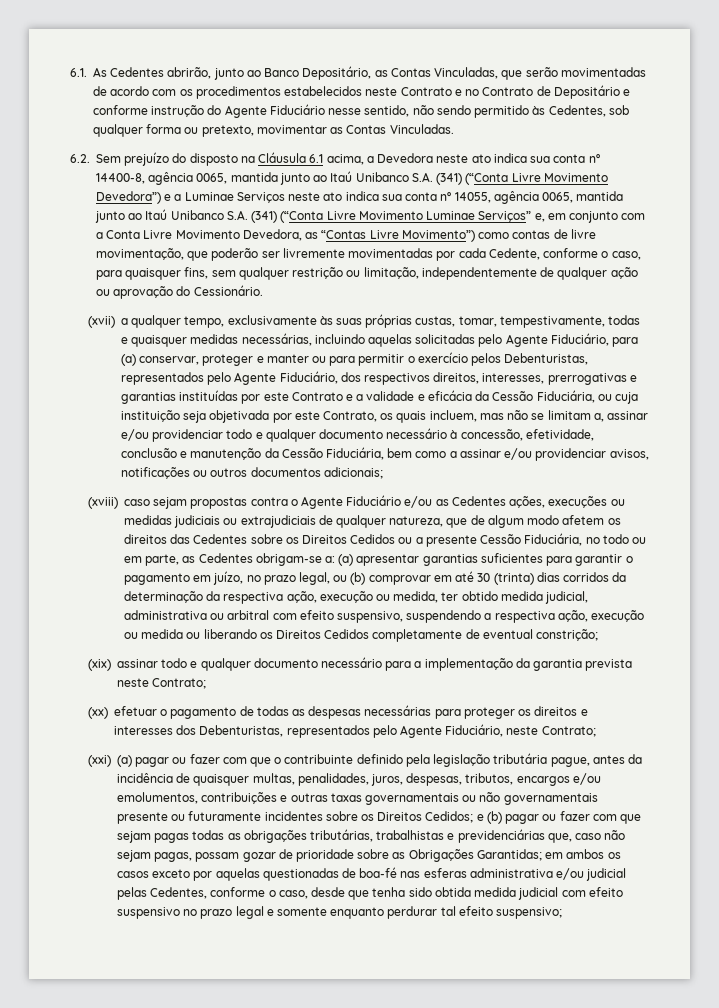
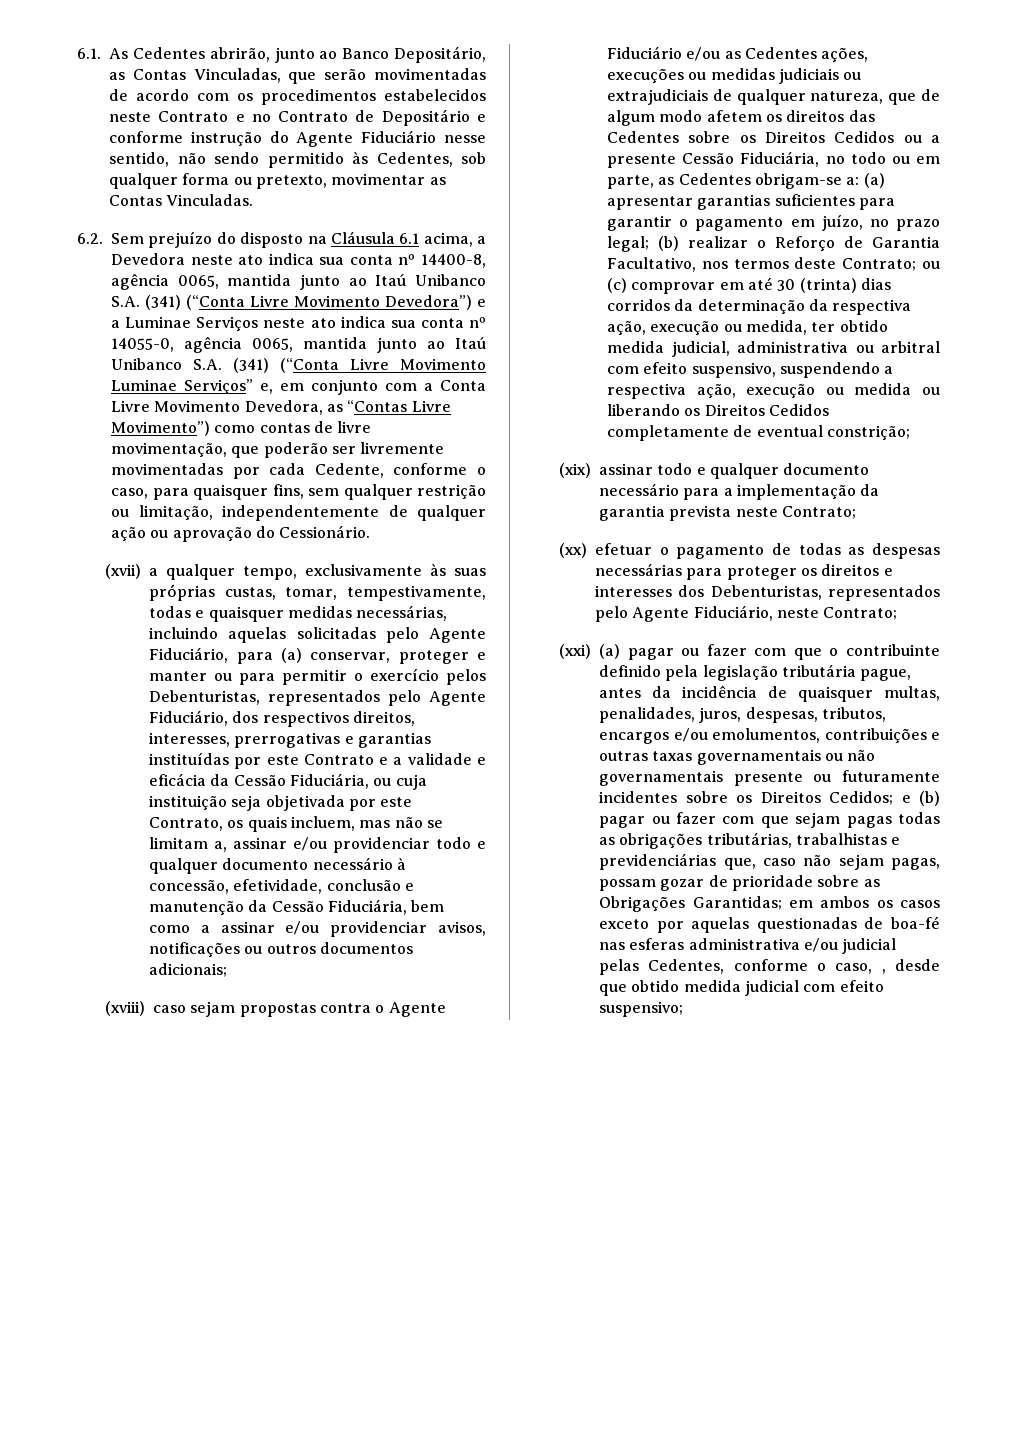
[454,192,491,203] 14055, -> [111,338,174,352] 14055-0,
[298,572,366,585] legal, ou (b) -> [607,236,940,252] [607,257,940,272] [607,278,628,293] legal; (b) realizar o Reforço de Garantia Facultativo, nos termos deste Contrato; ou (c)
(308, 894) none -> [881,969,886,974] ,
[372,887,471,897] tenha sido obtida -> [631,980,680,992] obtido
[116,906,493,919] suspensivo no prazo legal e somente enquanto perdurar tal efeito -> (884, 986) none

